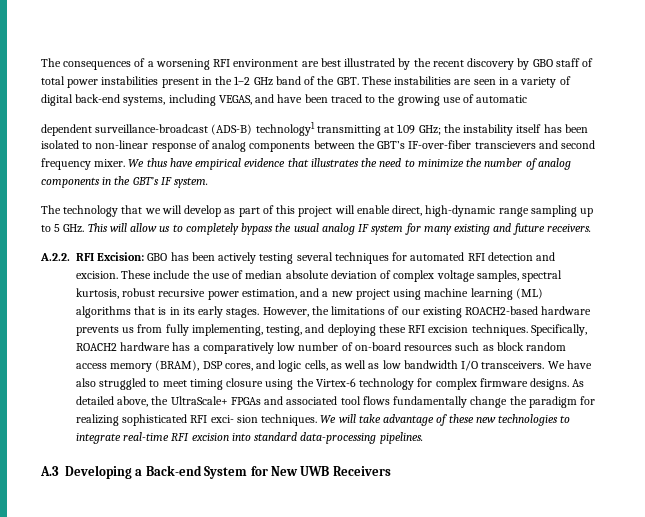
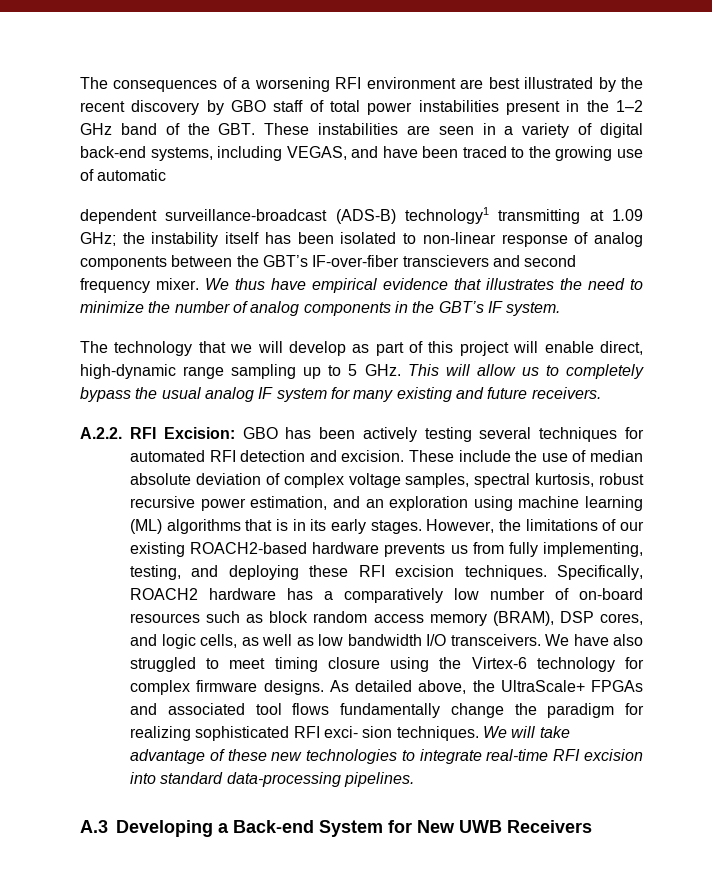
[322,289,390,300] a new project -> [365,496,469,511] an exploration

